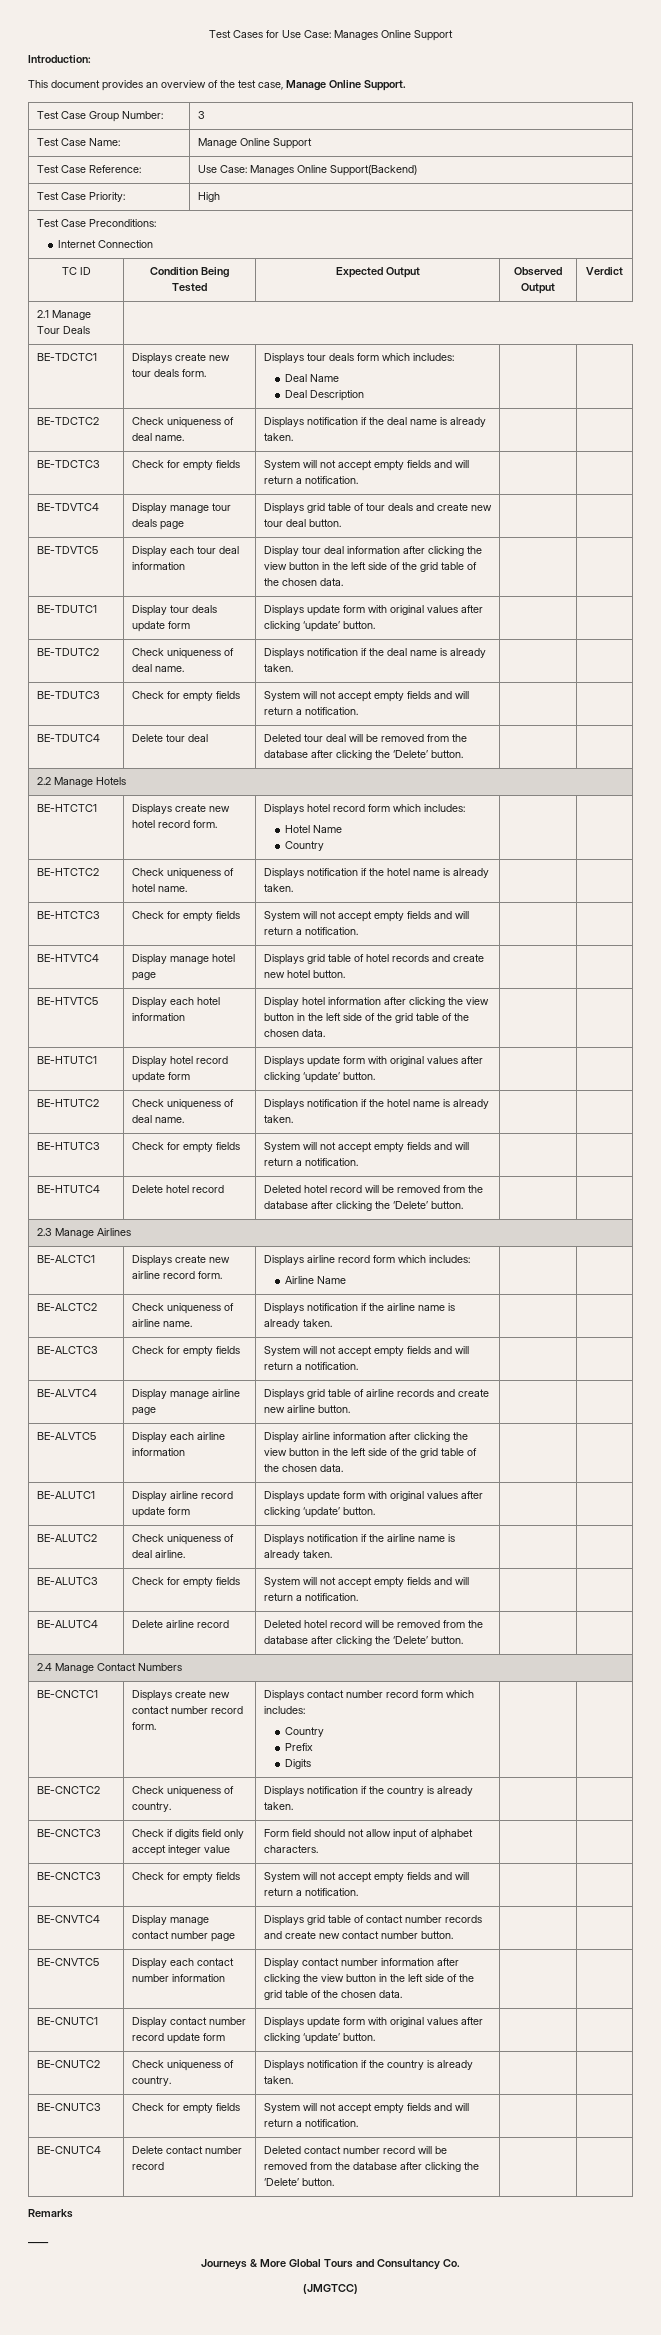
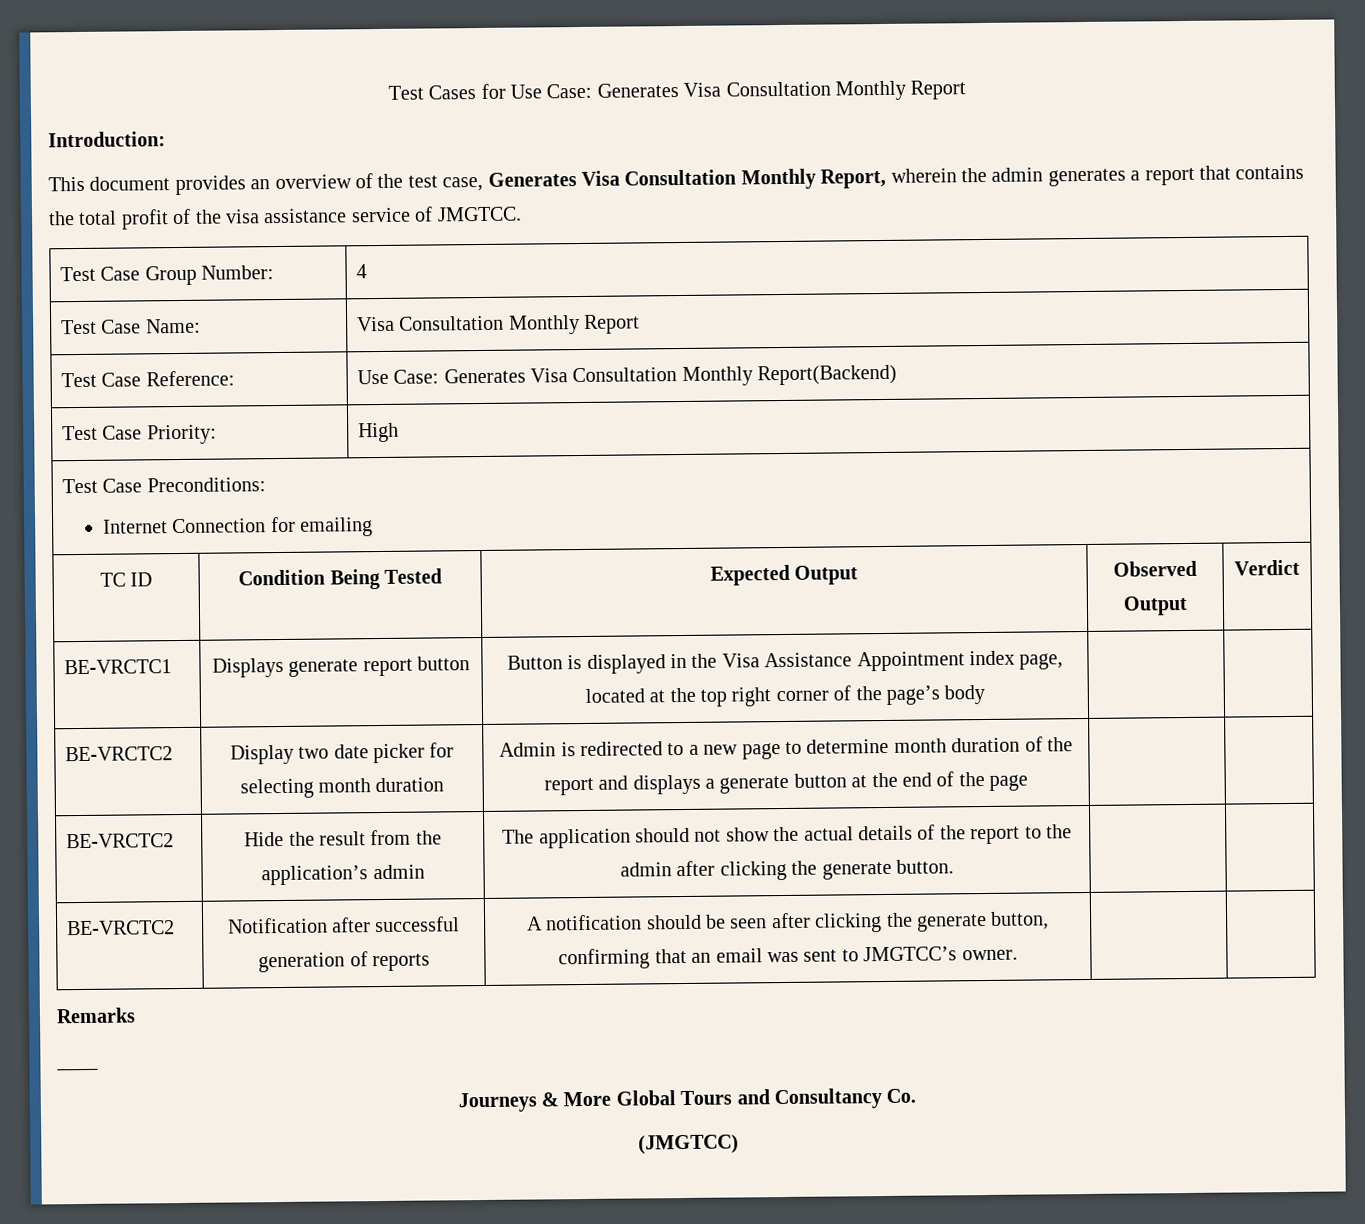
[334,30,453,41] Manages Online Support -> [596,80,967,101] Generates Visa Consultation Monthly Report
[286,80,406,91] Manage Online Support. -> [487,164,1305,190] [48,206,522,230] Generates Visa Consultation Monthly Report, wherein the admin generates a report that contains the total profit of the visa assistance service of JMGTCC.
[197,111,205,119] 3 -> [355,264,367,279] 4
[197,138,312,149] Manage Online Support -> [356,314,640,335] Visa Consultation Monthly Report
[249,165,417,176] Manages Online Support(Backend) -> [443,364,898,386] Generates Visa Consultation Monthly Report(Backend)
(154, 244) none -> [270,516,374,537] for emailing
[36,310,91,320] [36,326,90,334] [36,353,97,361] [131,353,230,364] [131,369,206,377] [263,353,454,364] [285,374,340,382] [285,390,365,401] [36,417,99,425] [131,417,234,428] [131,433,184,441] [263,417,486,428] [263,433,293,441] [36,460,100,468] [131,460,240,471] [263,460,469,471] [263,476,358,484] [36,503,99,511] [131,503,231,514] [131,519,184,530] [263,503,492,514] [263,519,341,527] [36,546,98,554] [131,546,239,557] [131,562,185,570] [263,546,482,557] [263,562,477,572] [263,578,343,586] [36,605,97,613] [131,605,217,616] [131,621,190,632] [263,605,483,616] [263,621,375,632] [36,648,99,656] [131,648,234,659] [131,664,184,672] [263,648,486,659] [263,664,293,672] [36,691,100,699] [131,691,240,702] [263,691,469,702] [263,707,358,715] [36,734,100,742] [131,734,208,742] [263,734,467,742] [263,750,463,760] [36,777,126,787] [36,804,97,812] [131,804,230,815] [131,820,217,828] [263,804,465,815] [285,825,343,833] [285,841,325,851] [36,868,99,876] [131,868,234,879] [131,884,187,892] [263,868,489,879] [263,884,293,892] [36,911,100,919] [131,911,240,922] [263,911,469,922] [263,927,358,935] [36,954,99,962] [131,954,235,965] [131,972,156,981] [263,954,484,965] [263,970,345,978] [36,997,98,1005] [131,997,220,1008] [131,1013,185,1021] [263,997,489,1008] [263,1013,469,1023] [263,1029,325,1037] [36,1056,97,1064] [131,1056,228,1067] [131,1072,190,1083] [263,1056,483,1067] [263,1072,375,1083] [36,1099,99,1107] [131,1099,234,1110] [131,1115,184,1123] [263,1099,489,1110] [263,1115,293,1123] [36,1142,100,1150] [131,1142,240,1153] [263,1142,469,1153] [263,1158,358,1166] [36,1185,100,1193] [131,1185,224,1193] [263,1185,483,1193] [263,1201,463,1211] [36,1228,131,1238] [36,1255,95,1263] [131,1255,230,1266] [131,1271,222,1279] [263,1255,470,1266] [285,1276,347,1284] [36,1303,97,1311] [131,1303,234,1314] [131,1319,192,1327] [263,1303,455,1314] [263,1319,332,1329] [36,1346,98,1354] [131,1346,240,1357] [263,1346,469,1357] [263,1362,358,1370] [36,1389,97,1397] [131,1389,240,1400] [131,1407,156,1416] [263,1389,489,1400] [263,1405,350,1413] [36,1432,96,1440] [131,1432,225,1443] [131,1448,185,1456] [263,1432,468,1443] [263,1448,477,1458] [263,1464,343,1472] [36,1491,95,1499] [131,1491,233,1502] [131,1507,190,1518] [263,1491,483,1502] [263,1507,375,1518] [36,1534,97,1542] [131,1534,234,1545] [131,1550,185,1558] [263,1534,455,1545] [263,1550,332,1560] [36,1577,98,1585] [131,1577,240,1588] [263,1577,469,1588] [263,1593,358,1601] [36,1620,98,1628] [131,1620,229,1628] [263,1620,483,1628] [263,1636,463,1646] [36,1663,182,1673] [36,1690,98,1698] [131,1690,230,1701] [131,1706,243,1714] [131,1722,156,1730] [263,1690,474,1701] [263,1706,305,1714] [285,1727,325,1737] [285,1743,314,1751] [285,1759,312,1769] [36,1786,100,1794] [131,1786,234,1797] [131,1802,171,1812] [263,1786,473,1797] [263,1802,293,1810] [36,1829,101,1837] [131,1829,244,1839] [131,1845,230,1856] [263,1829,473,1840] [263,1845,318,1853] [36,1872,101,1880] [131,1872,240,1883] [263,1872,469,1883] [263,1888,358,1896] [36,1915,100,1923] [131,1915,209,1926] [131,1931,235,1942] [263,1915,482,1926] [263,1931,453,1939] [36,1958,99,1966] [131,1958,234,1969] [131,1974,225,1982] [263,1958,459,1969] [263,1974,474,1984] [263,1990,402,2000] [36,2017,98,2025] [131,2017,246,2028] [131,2033,225,2044] [263,2017,483,2028] [263,2033,375,2044] [36,2060,100,2068] [131,2060,234,2071] [131,2076,171,2086] [263,2060,473,2071] [263,2076,293,2084] [36,2103,101,2111] [131,2103,240,2114] [263,2103,469,2114] [263,2119,358,2127] [36,2146,101,2154] [131,2146,242,2154] [131,2162,164,2170] [263,2146,447,2154] [263,2162,479,2172] [263,2178,334,2186] 2.1 Manage Tour Deals // BE-TDCTC1 | Displays create new tour deals form. | Displays tour deals form which includes: // Deal Name // Deal Description | | // BE-TDCTC2 | Check uniqueness of deal name. | Displays notification if the deal name is already taken. | | // BE-TDCTC3 | Check for empty fields | System will not accept empty fields and will return a notification. | | // BE-TDVTC4 | Display manage tour deals page | Displays grid table of tour deals and create new tour deal button. | | // BE-TDVTC5 | Display each tour deal information | Display tour deal information after clicking the view button in the left side of the grid table of the chosen data. | | // BE-TDUTC1 | Display tour deals update form | Displays update form with original values after clicking ‘update’ button. | | // BE-TDUTC2 | Check uniqueness of deal name. | Displays notification if the deal name is already taken. | | // BE-TDUTC3 | Check for empty fields | System will not accept empty fields and will return a notification. | | // BE-TDUTC4 | Delete tour deal | Deleted tour deal will be removed from the database after clicking the ‘Delete’ button. | | // 2.2 Manage Hotels // BE-HTCTC1 | Displays create new hotel record form. | Displays hotel record form which includes: // Hotel Name // Country | | // BE-HTCTC2 | Check uniqueness of hotel name. | Displays notification if the hotel name is already taken. | | // BE-HTCTC3 | Check for empty fields | System will not accept empty fields and will return a notification. | | // BE-HTVTC4 | Display manage hotel page | Displays grid table of hotel records and create new hotel button. | | // BE-HTVTC5 | Display each hotel information | Display hotel information after clicking the view button in the left side of the grid table of the chosen data. | | // BE-HTUTC1 | Display hotel record update form | Displays update form with original values after clicking ‘update’ button. | | // BE-HTUTC2 | Check uniqueness of deal name. | Displays notification if the hotel name is already taken. | | // BE-HTUTC3 | Check for empty fields | System will not accept empty fields and will return a notification. | | // BE-HTUTC4 | Delete hotel record | Deleted hotel record will be removed from the database after clicking the ‘Delete’ button. | | // 2.3 Manage Airlines // BE-ALCTC1 | Displays create new airline record form. | Displays airline record form which includes: // Airline Name | | // BE-ALCTC2 | Check uniqueness of airline name. | Displays notification if the airline name is already taken. | | // BE-ALCTC3 | Check for empty fields | System will not accept empty fields and will return a notification. | | // BE-ALVTC4 | Display manage airline page | Displays grid table of airline records and create new airline button. | | // BE-ALVTC5 | Display each airline information | Display airline information after clicking the view button in the left side of the grid table of the chosen data. | | // BE-ALUTC1 | Display airline record update form | Displays update form with original values after clicking ‘update’ button. | | // BE-ALUTC2 | Check uniqueness of deal airline. | Displays notification if the airline name is already taken. | | // BE-ALUTC3 | Check for empty fields | System will not accept empty fields and will return a notification. | | // BE-ALUTC4 | Delete airline record | Deleted hotel record will be removed from the database after clicking the ‘Delete’ button. | | // 2.4 Manage Contact Numbers // BE-CNCTC1 | Displays create new contact number record form. | Displays contact number record form which includes: // Country // Prefix // Digits | | // BE-CNCTC2 | Check uniqueness of country. | Displays notification if the country is already taken. | | // BE-CNCTC3 | Check if digits field only accept integer value | Form field should not allow input of alphabet characters. | | // BE-CNCTC3 | Check for empty fields | System will not accept empty fields and will return a notification. | | // BE-CNVTC4 | Display manage contact number page | Displays grid table of contact number records and create new contact number button. | | // BE-CNVTC5 | Display each contact number information | Display contact number information after clicking the view button in the left side of the grid table of the chosen data. | | // BE-CNUTC1 | Display contact number record update form | Displays update form with original values after clicking ‘update’ button. | | // BE-CNUTC2 | Check uniqueness of country. | Displays notification if the country is already taken. | | // BE-CNUTC3 | Check for empty fields | System will not accept empty fields and will return a notification. | | // BE-CNUTC4 | Delete contact number record | Deleted contact number record will be removed from the database after clicking the ‘Delete’ button. -> [63,659,172,675] [211,656,471,678] [506,650,1064,674] [584,684,986,707] [64,746,173,762] [229,742,455,765] [239,777,445,799] [499,736,1073,760] [543,771,1029,796] [65,833,174,849] [244,829,442,847] [261,864,425,886] [502,824,1072,849] [620,859,954,881] [66,920,175,936] [227,916,461,934] [258,951,430,973] [526,911,1050,933] [558,946,1018,970] BE-VRCTC1 | Displays generate report button | Button is displayed in the Visa Assistance Appointment index page, located at the top right corner of the page’s body | | // BE-VRCTC2 | Display two date picker for selecting month duration | Admin is redirected to a new page to determine month duration of the report and displays a generate button at the end of the page | | // BE-VRCTC2 | Hide the result from the application’s admin | The application should not show the actual details of the report to the admin after clicking the generate button. | | // BE-VRCTC2 | Notification after successful generation of reports | A notification should be seen after clicking the generate button, confirming that an email was sent to JMGTCC’s owner.

